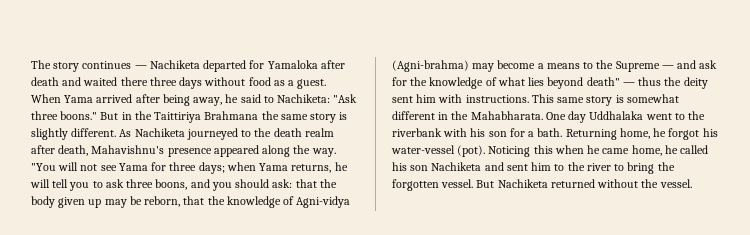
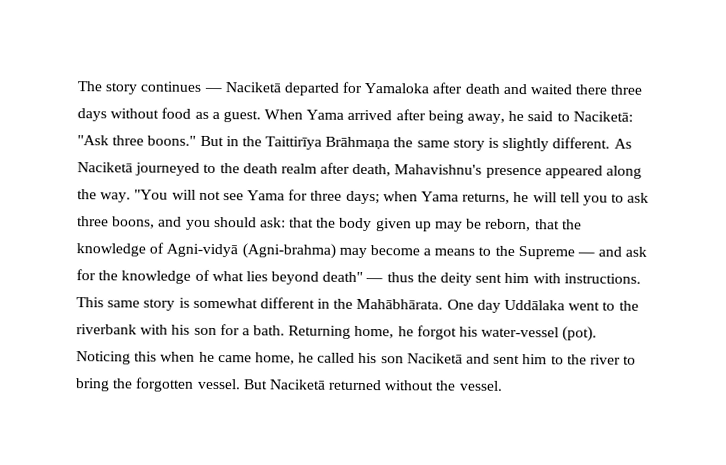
[149,60,200,69] Nachiketa -> [224,82,281,93] Naciketā
[277,94,331,103] Nachiketa: -> [572,111,633,122] Naciketā:
[154,111,259,123] Taittiriya Brahmana -> [265,136,391,150] Taittirīya Brāhmaṇa
[134,128,185,137] Nachiketa -> [77,162,133,173] Naciketā
[296,196,351,208] Agni-vidya -> [166,243,239,258] Agni-vidyā
[470,111,543,120] Mahabharata. -> [356,298,444,310] Mahābhārata.
[589,111,644,120] Uddhalaka -> [504,299,566,311] Uddālaka
[431,162,482,171] Nachiketa -> [406,353,463,364] Naciketā
[497,179,548,188] Nachiketa -> [268,379,326,390] Naciketā

